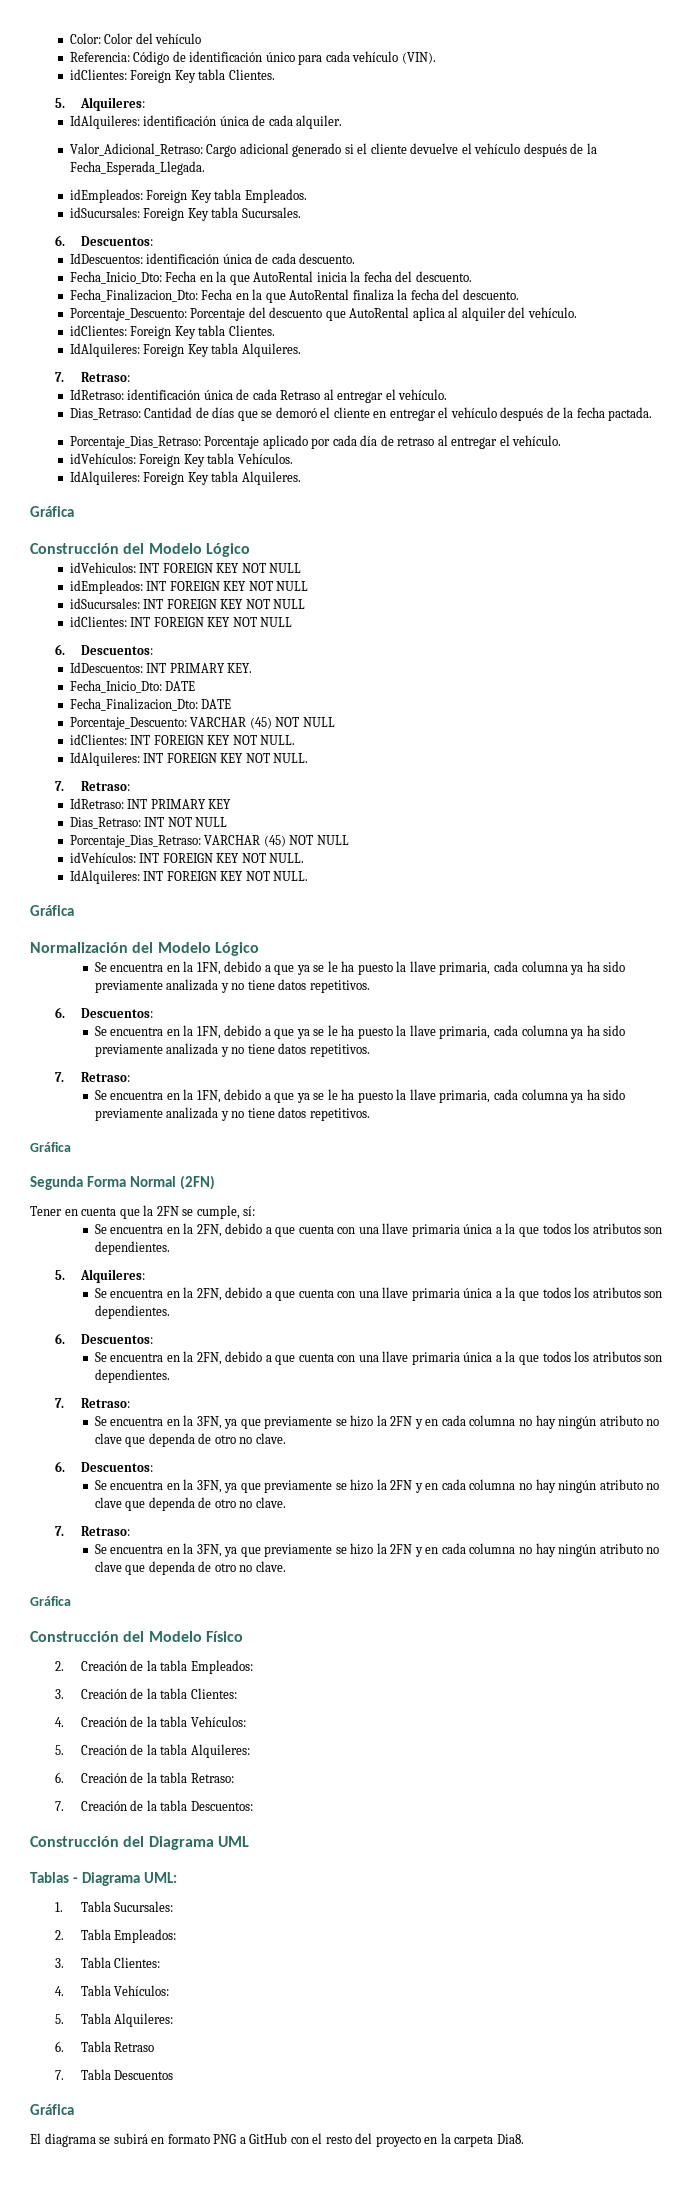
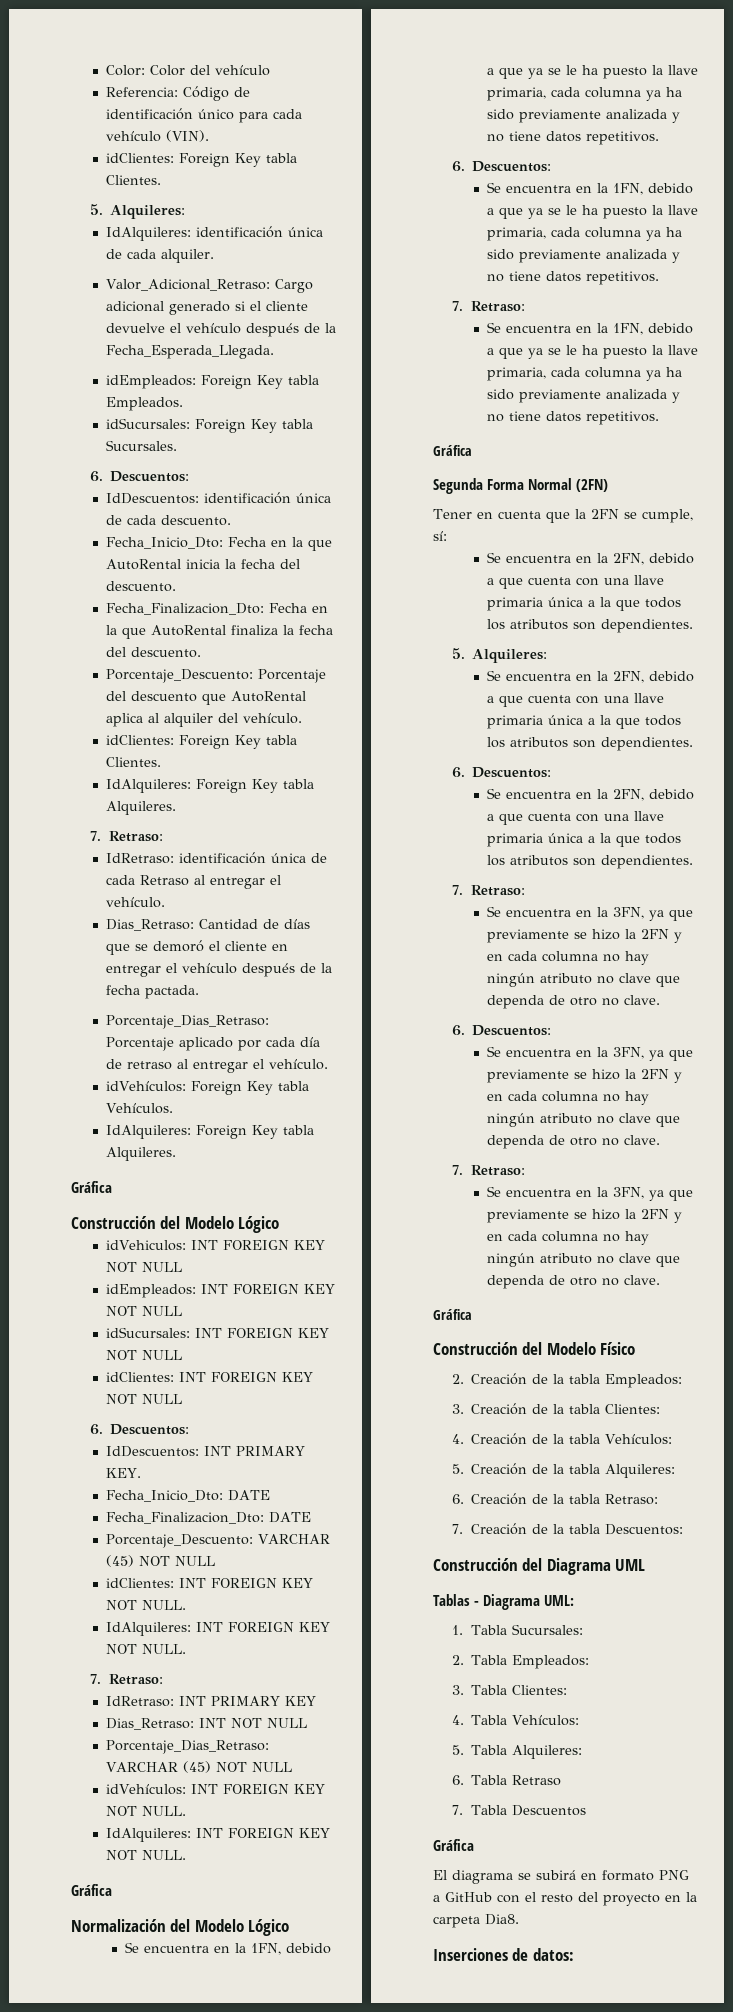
(524, 2139) none -> [433,1948,574,1961] // Inserciones de datos:

